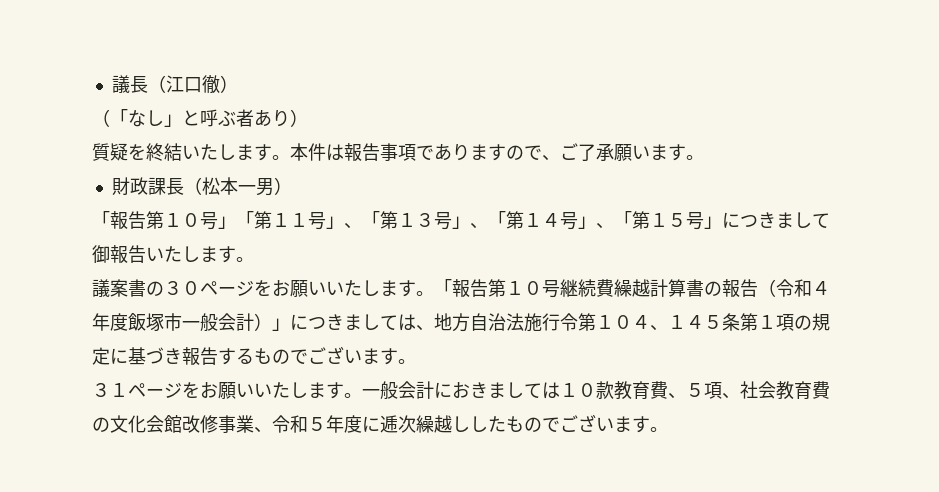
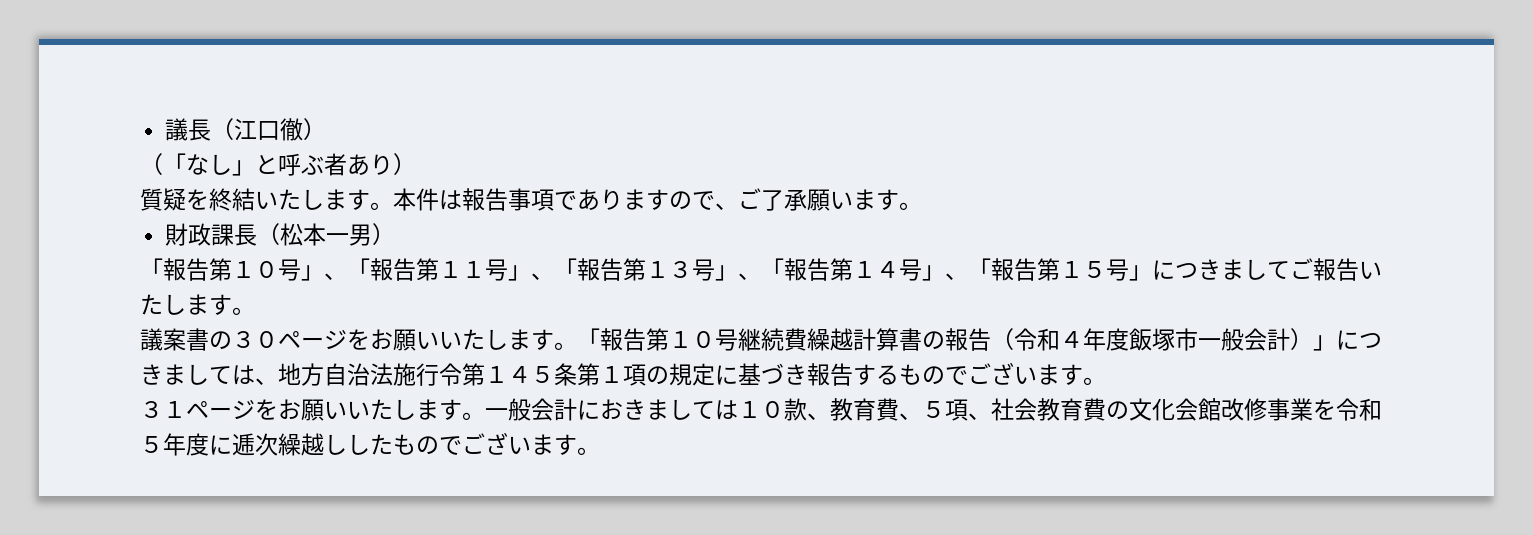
[236,211,254,227] 「 -> [324,258,416,281] 、「報告
(380, 219) none -> [577,258,623,281] 報告
(506, 219) none -> [784,258,830,281] 報告
(632, 219) none -> [991,258,1037,281] 報告
[92,245,110,263] 御 -> [1290,258,1313,279] ご
[614,315,686,331] ０４、１ -> (508, 374) none
(614, 390) none -> [807,413,830,420] 、
[254,427,272,433] 、 -> [1313,399,1336,420] を

